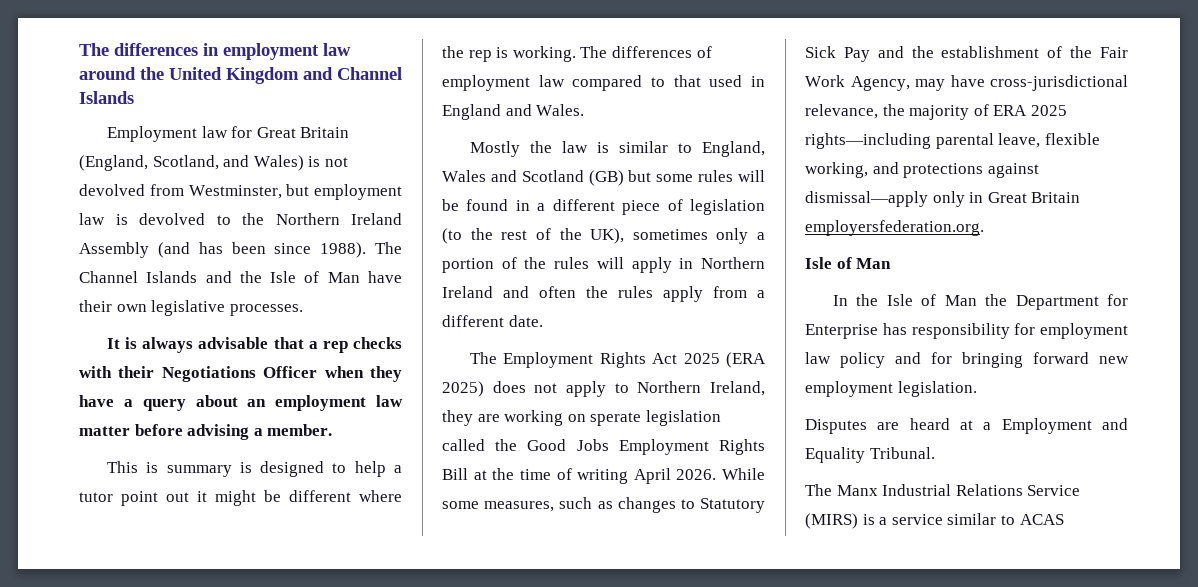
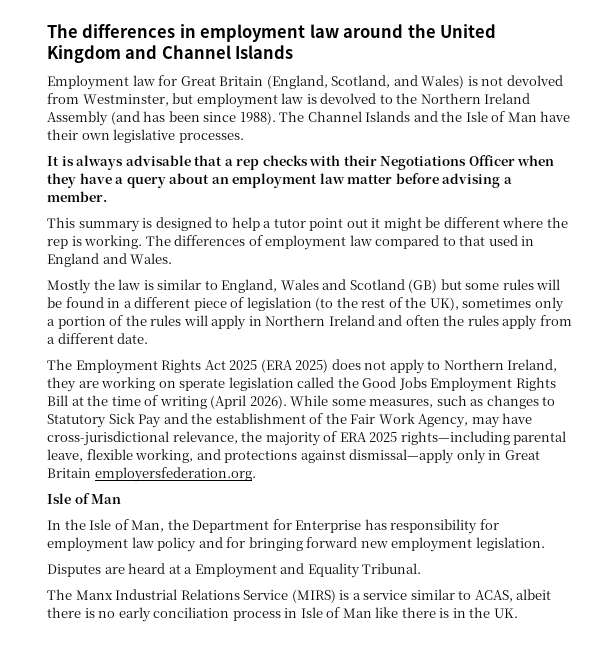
[146,462,159,473] is -> (75, 222) none
[633,468,717,484] April 2026. -> [210,395,287,409] (April 2026).
[944,295,977,306] Man -> [131,520,165,532] Man,
[1019,514,1064,525] ACAS -> [474,589,552,602] [47,607,518,622] ACAS, albeit there is no early conciliation process in Isle of Man like there is in the UK.

